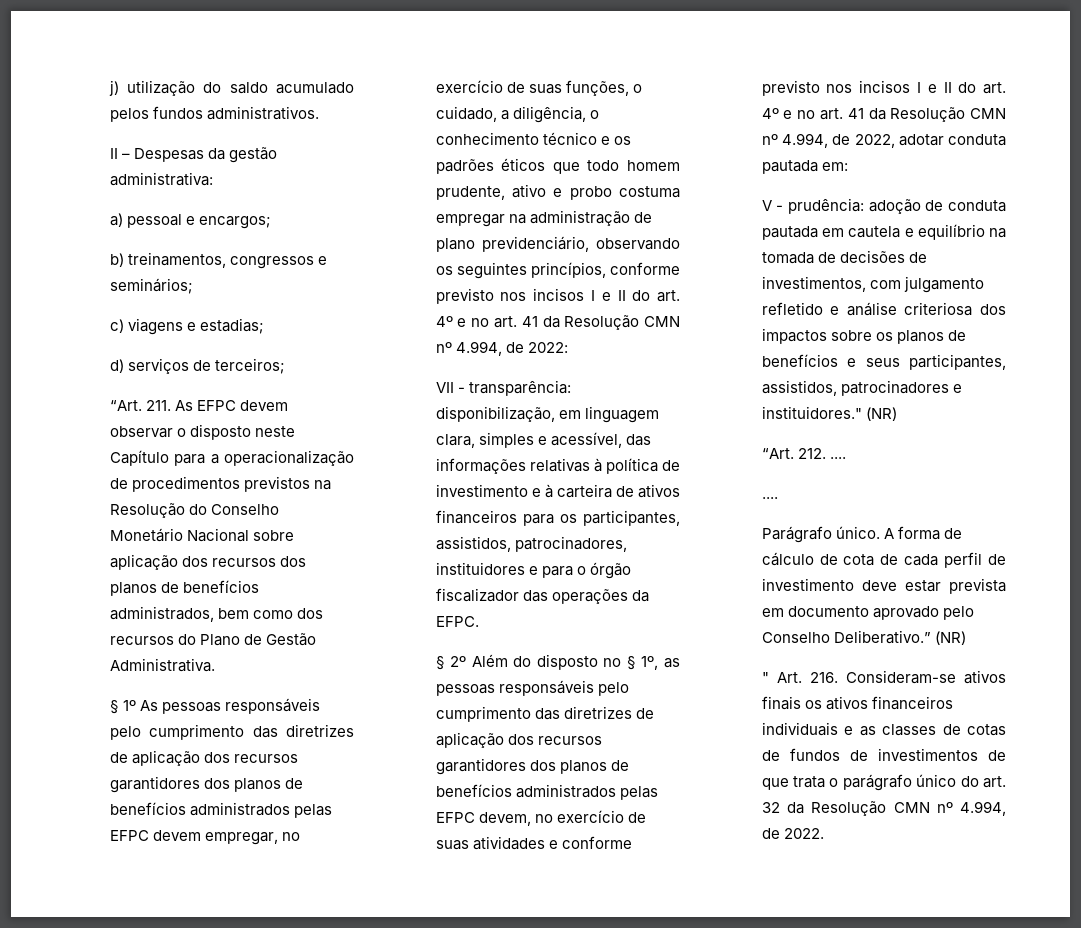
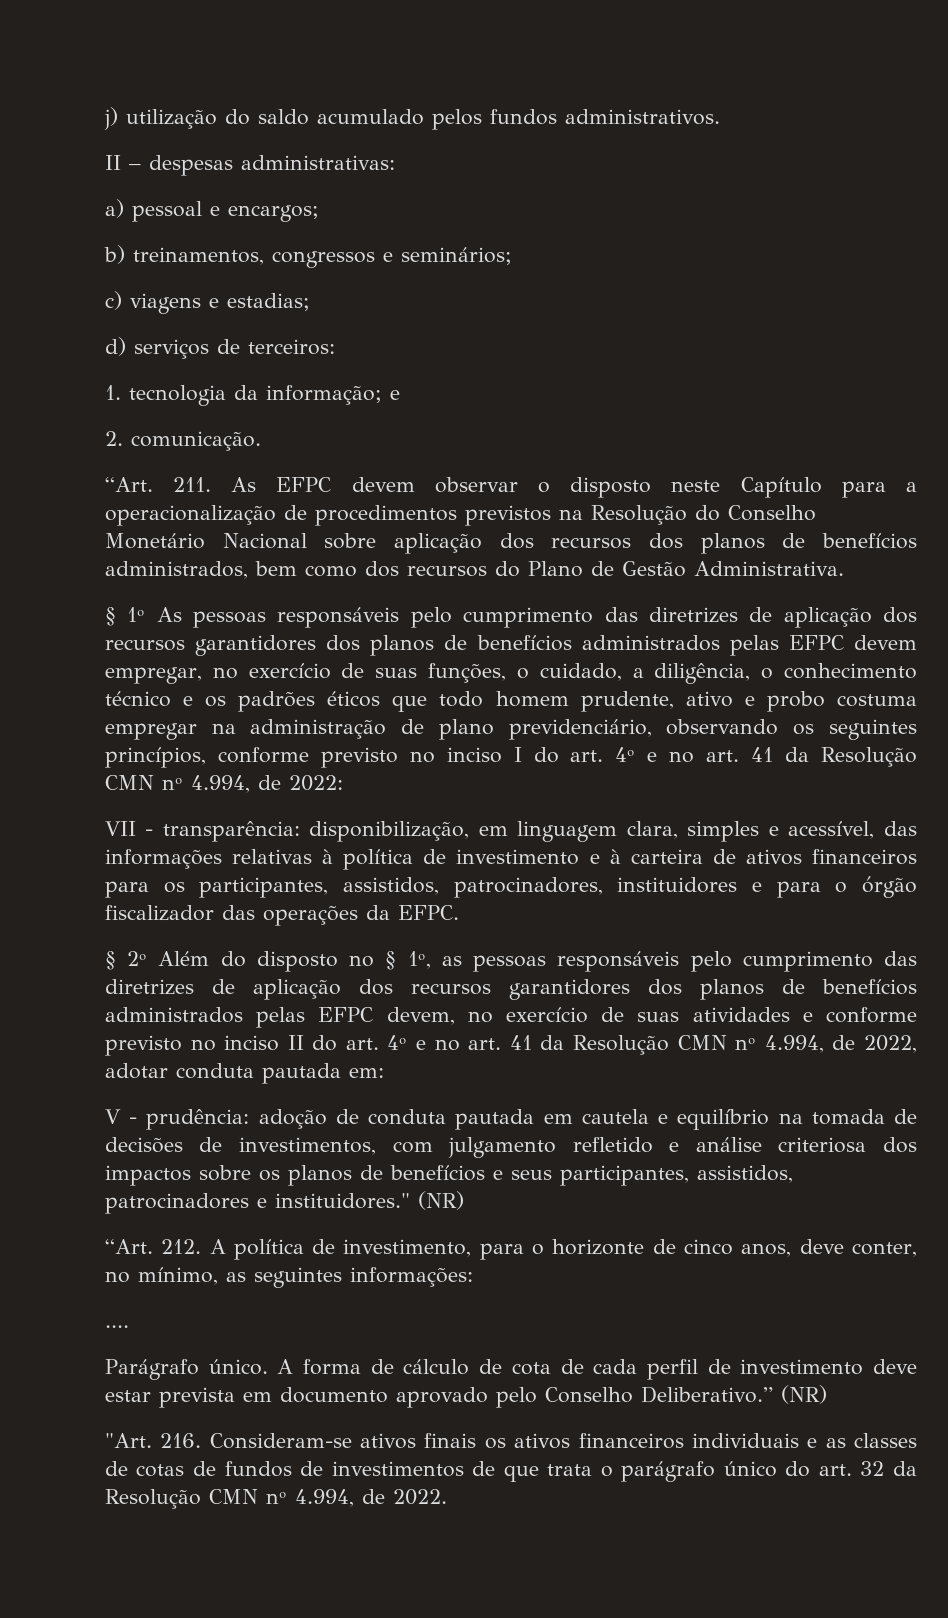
[133,147,277,163] [109,172,213,186] Despesas da gestão administrativa: -> [148,155,395,176] despesas administrativas:
[214,358,285,374] terceiros; -> [247,339,335,355] [104,385,400,406] [104,431,261,451] terceiros: // 1. tecnologia da informação; e // 2. comunicação.
[500,288,626,301] nos incisos I e II -> [409,747,522,763] no inciso I
[826,80,937,93] nos incisos I e -> [190,1035,280,1051] no inciso
[829,457,846,459] .... -> [209,1239,918,1260] [104,1267,473,1288] A política de investimento, para o horizonte de cinco anos, deve conter, no mínimo, as seguintes informações:
[761,672,802,683] " Art. -> [104,1433,152,1448] "Art.

